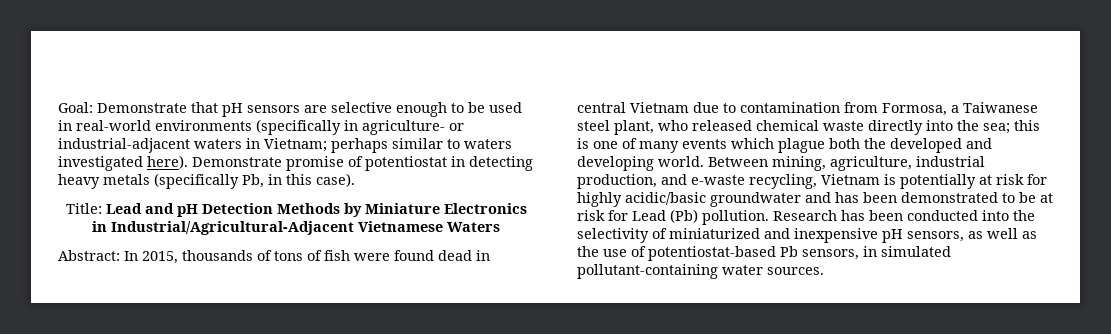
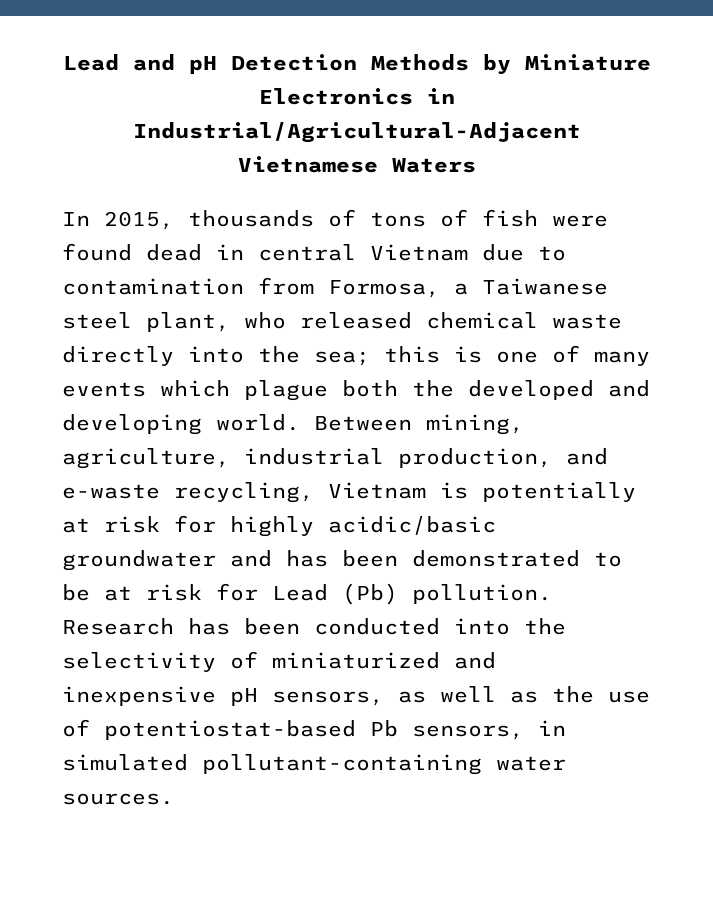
[58,102,522,117] [58,119,464,135] [58,138,512,153] [58,155,533,171] [58,173,355,189] [65,203,102,214] Goal: Demonstrate that pH sensors are selective enough to be used in real-world environments (specifically in agriculture- or industrial-adjacent waters in Vietnam; perhaps similar to waters investigated here). Demonstrate promise of potentiostat in detecting heavy metals (specifically Pb, in this case). // Title: -> (62, 62) none
[58,250,120,261] Abstract: -> (476, 165) none

